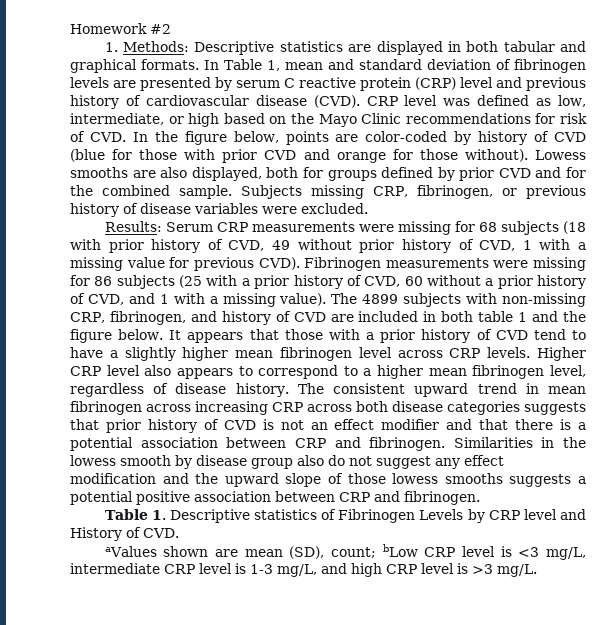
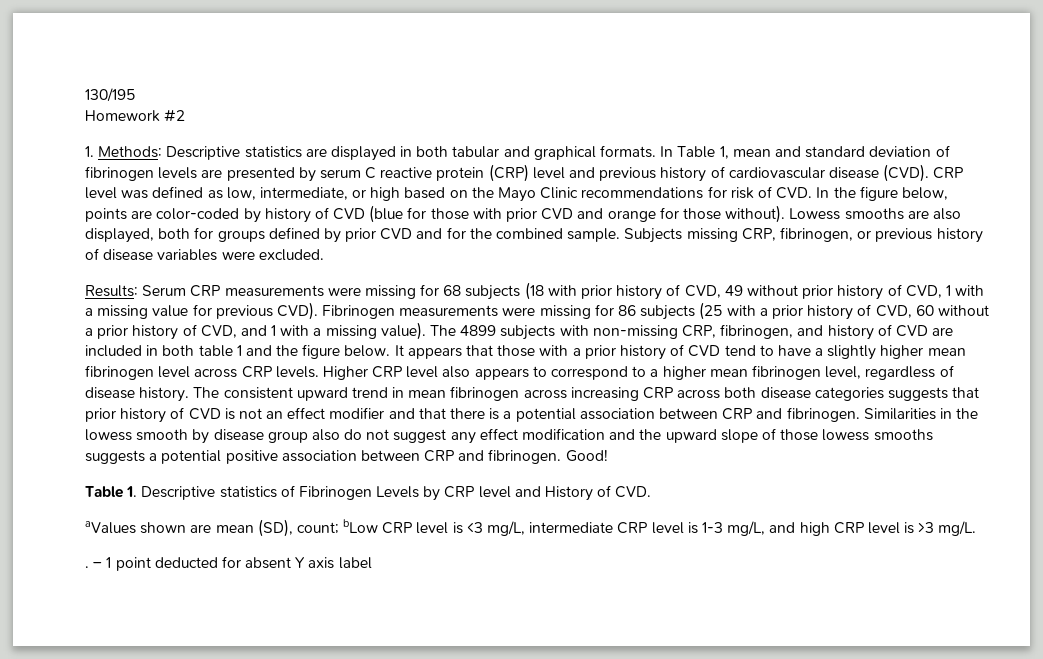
(70, 28) none -> [85,88,135,102] 130/195 //
(480, 498) none -> [565,449,608,462] Good!
(537, 570) none -> [85,556,372,571] // . – 1 point deducted for absent Y axis label

